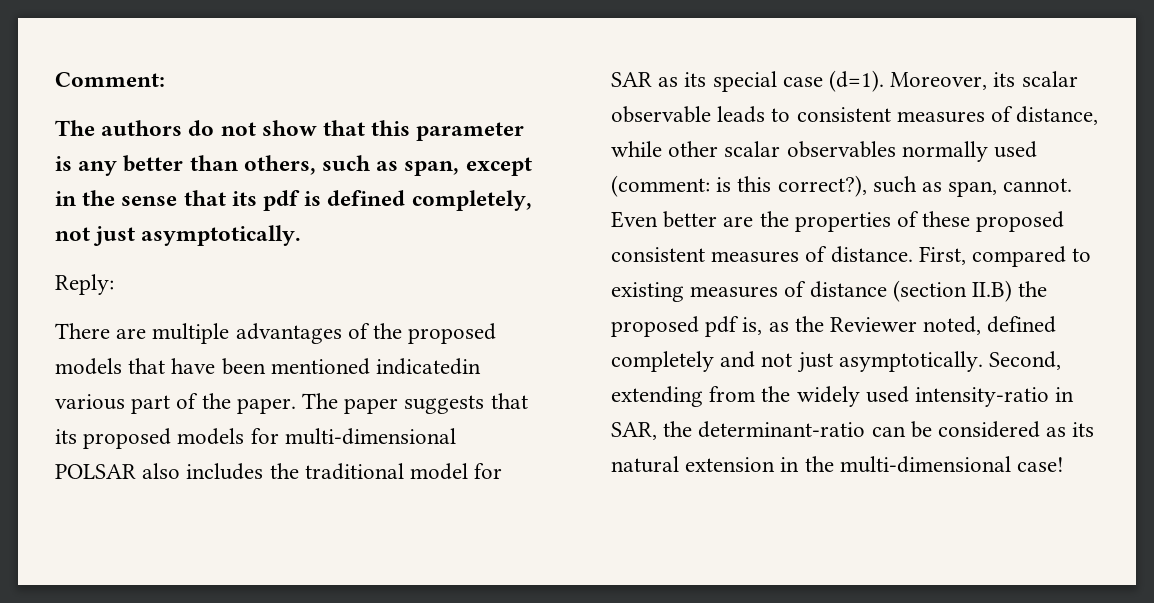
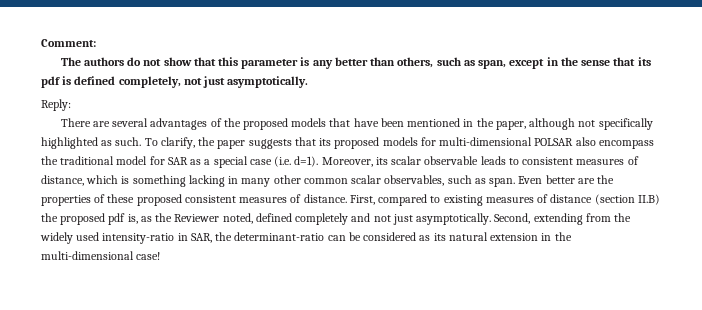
[152,323,230,344] multiple -> [112,118,149,127] several
[376,358,482,375] [55,393,339,414] indicatedin various part of the paper. The -> [463,118,653,130] [41,137,216,149] in the paper, although not specifically highlighted as such. To clarify, the
[186,463,264,480] includes -> [598,140,654,149] encompass
[684,72,707,87] its -> [204,159,211,165] a
[829,70,885,92] (d=1). -> [274,156,319,167] (i.e. d=1).
[611,141,1038,162] [611,175,1073,197] while other scalar observables normally used (comment: is this correct?), such as span, cannot. -> [86,175,516,187] which is something lacking in many other common scalar observables, such as span.

